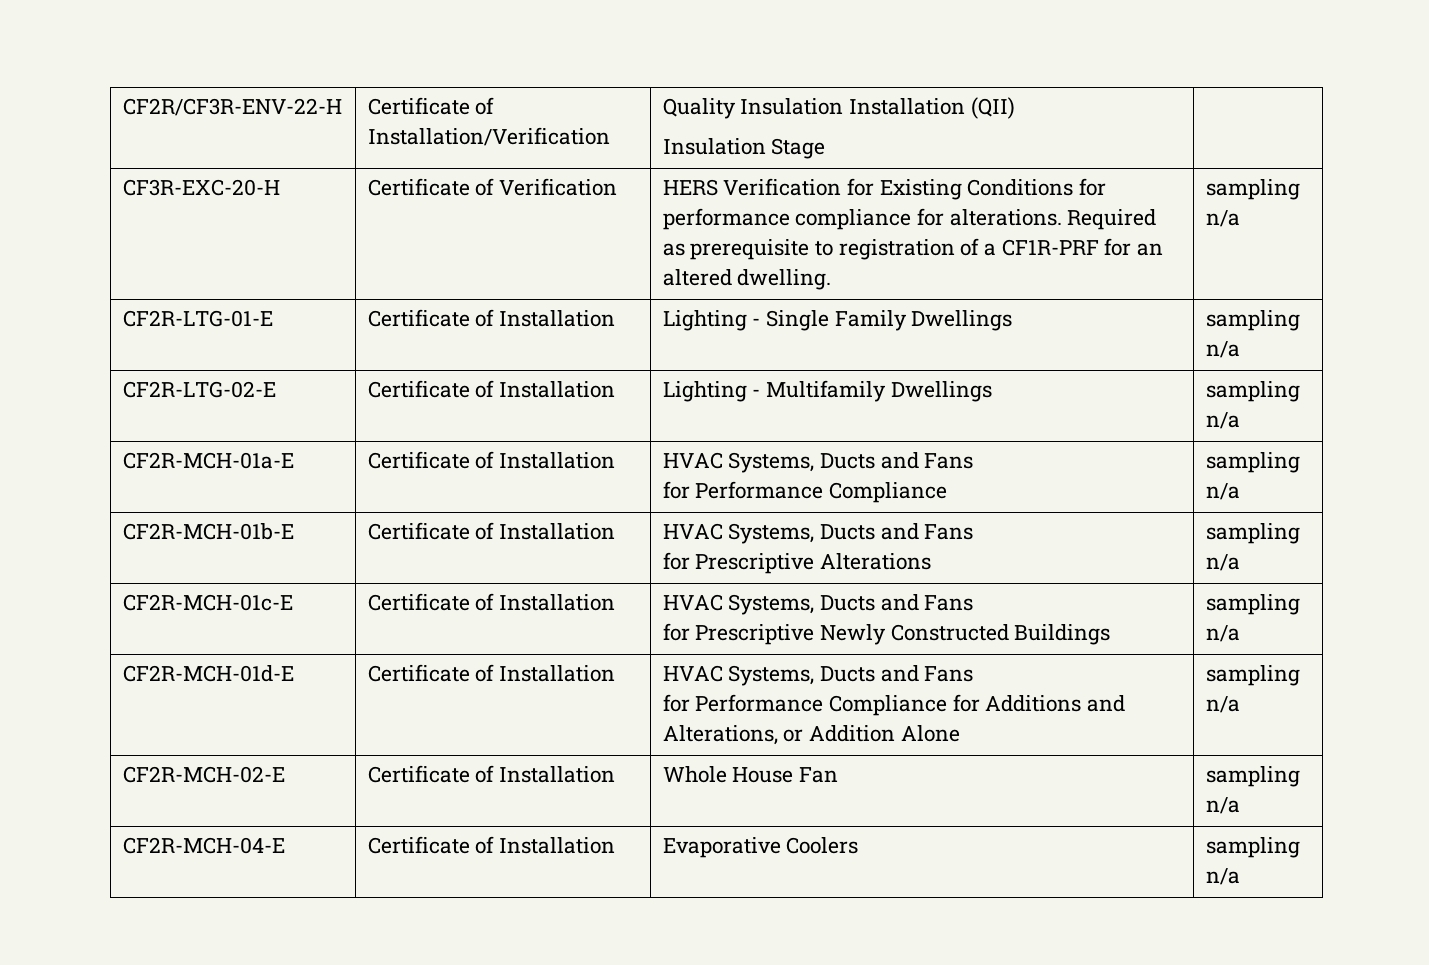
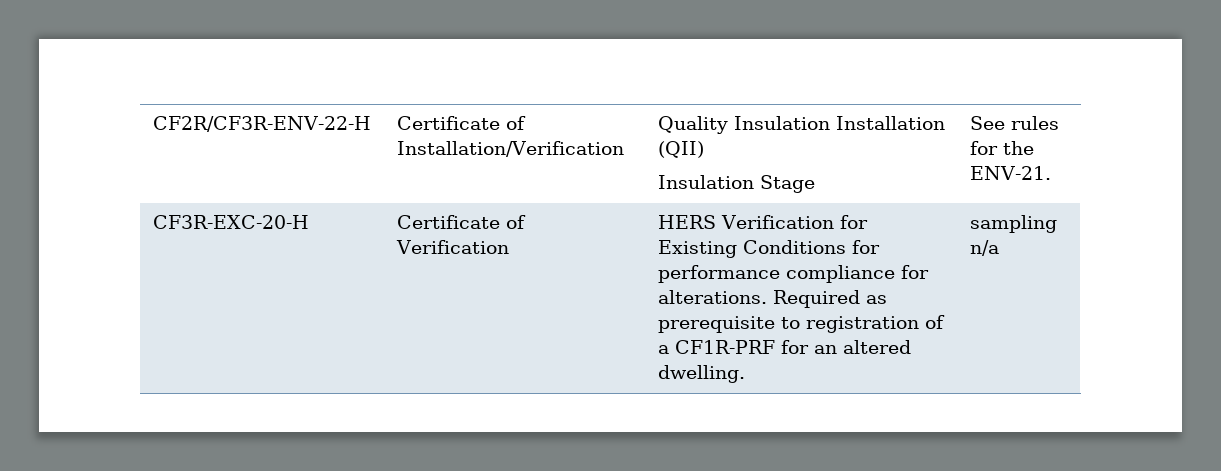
(826, 148) none -> [969,116,1059,130] [969,141,1034,155] [969,166,1051,180] See rules for the ENV-21.
[122,310,273,327] [367,309,616,327] [662,310,1013,331] [1205,310,1300,331] [1205,341,1240,358] [122,381,276,398] [367,380,616,398] [662,380,992,402] [1205,381,1300,402] [1205,412,1240,429] [122,452,294,469] [367,451,616,469] [662,452,974,473] [662,481,948,503] [1205,452,1300,473] [1205,483,1240,500] [122,523,294,540] [367,522,616,540] [662,523,974,544] [662,552,932,574] [1205,523,1300,544] [1205,554,1240,571] [122,594,293,611] [367,593,616,611] [662,594,974,615] [662,623,1111,645] [1205,594,1300,615] [1205,625,1240,642] [122,665,294,682] [367,664,616,682] [662,665,974,686] [662,694,1126,716] [662,725,960,745] [1205,665,1300,686] [1205,696,1240,713] [122,766,285,783] [367,765,616,783] [662,766,839,783] [1205,766,1300,787] [1205,797,1240,814] [122,837,285,854] [367,836,616,854] [662,837,859,858] [1205,837,1300,858] [1205,868,1240,885] // CF2R-LTG-01-E | Certificate of Installation | Lighting - Single Family Dwellings | sampling n/a // CF2R-LTG-02-E | Certificate of Installation | Lighting - Multifamily Dwellings | sampling n/a // CF2R-MCH-01a-E | Certificate of Installation | HVAC Systems, Ducts and Fans // for Performance Compliance | sampling n/a // CF2R-MCH-01b-E | Certificate of Installation | HVAC Systems, Ducts and Fans // for Prescriptive Alterations | sampling n/a // CF2R-MCH-01c-E | Certificate of Installation | HVAC Systems, Ducts and Fans // for Prescriptive Newly Constructed Buildings | sampling n/a // CF2R-MCH-01d-E | Certificate of Installation | HVAC Systems, Ducts and Fans // for Performance Compliance for Additions and Alterations, or Addition Alone | sampling n/a // CF2R-MCH-02-E | Certificate of Installation | Whole House Fan | sampling n/a // CF2R-MCH-04-E | Certificate of Installation | Evaporative Coolers | sampling n/a -> (999, 248) none

